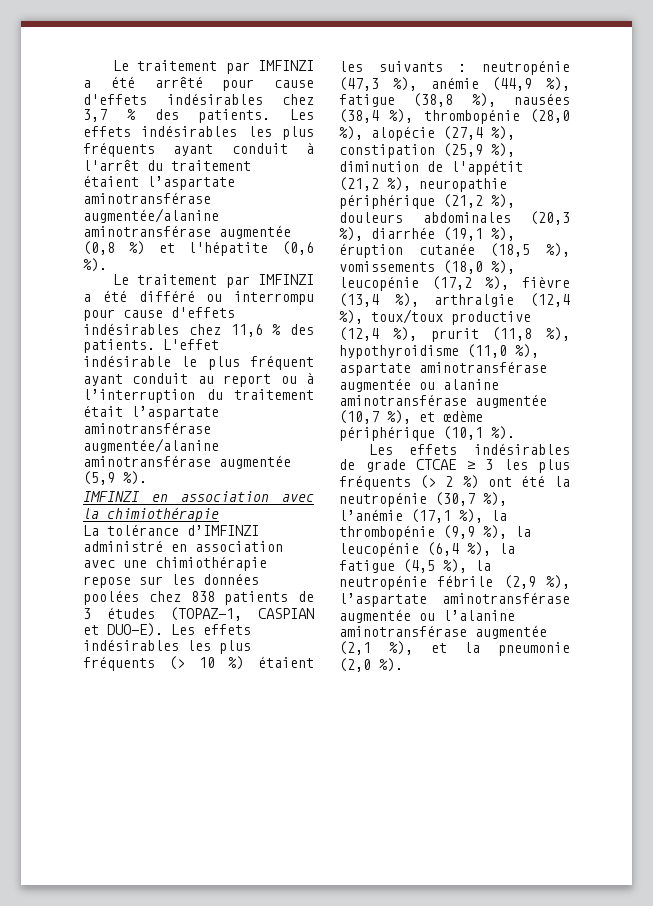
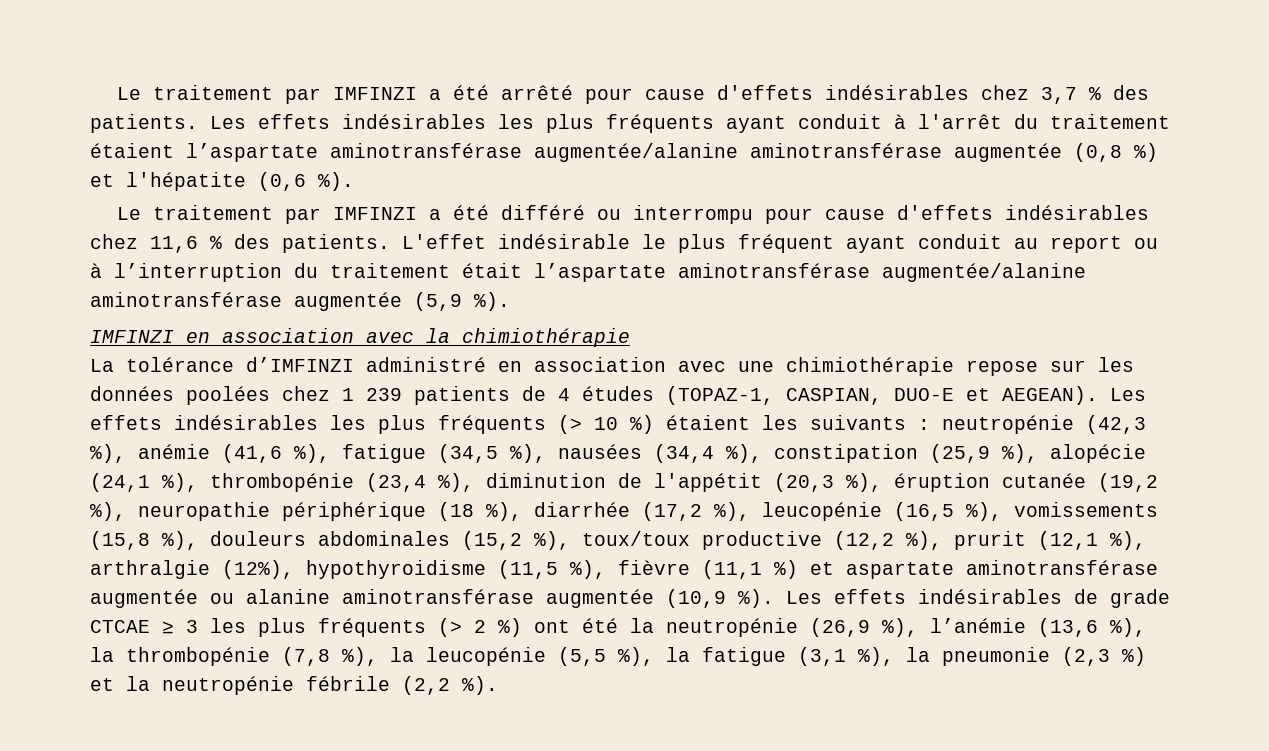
[190,591,215,602] 838 -> [342,388,402,401] 1 239
[83,608,91,619] 3 -> [558,388,570,401] 4
[258,608,314,619] [83,623,163,637] CASPIAN et DUO-E). -> [786,386,1098,405] CASPIAN, DUO-E et AEGEAN).
[339,77,379,91] (47,3 -> [1086,415,1146,434] (42,3
[492,77,533,91] (44,9 -> [222,444,282,463] (41,6
[413,93,454,107] (38,8 -> [438,444,498,463] (34,5
[339,109,570,124] [339,126,515,141] [339,143,515,158] [339,160,523,175] [339,177,507,192] [339,194,515,209] [339,211,570,225] [339,227,515,241] [339,243,570,258] [339,260,515,274] [339,276,570,291] [339,293,570,307] (38,4 %), thrombopénie (28,0 %), alopécie (27,4 %), constipation (25,9 %), diminution de l'appétit (21,2 %), neuropathie périphérique (21,2 %), douleurs abdominales (20,3 %), diarrhée (19,1 %), éruption cutanée (18,5 %), vomissements (18,0 %), leucopénie (17,2 %), fièvre (13,4 %), arthralgie (12,4 -> [654,444,1146,463] [90,473,1158,492] [90,502,1158,521] [90,531,522,550] (34,4 %), constipation (25,9 %), alopécie (24,1 %), thrombopénie (23,4 %), diminution de l'appétit (20,3 %), éruption cutanée (19,2 %), neuropathie périphérique (18 %), diarrhée (17,2 %), leucopénie (16,5 %), vomissements (15,8 %), douleurs abdominales (15,2
[339,327,379,341] (12,4 -> [834,531,894,550] (12,2
[492,327,570,341] [339,344,539,359] (11,8 %), hypothyroidisme (11,0 %), -> [1038,531,1146,550] [90,560,834,579] (12,1 %), arthralgie (12%), hypothyroidisme (11,5 %), fièvre (11,1 %) et
[339,410,483,424] [339,426,515,441] (10,7 %), et œdème périphérique (10,1 %). // -> [666,589,774,608] (10,9 %).
[435,492,475,506] (30,7 -> [810,618,870,637] (26,9
[411,509,451,523] (17,1 -> [1038,618,1098,637] (13,6
[443,525,475,539] (9,9 -> [282,647,330,666] (7,8
[427,542,459,556] (6,4 -> [558,647,606,666] (5,5
[403,559,491,573] [339,575,570,590] [339,592,570,607] [339,609,515,623] [339,625,547,639] [339,641,570,656] [339,658,371,672] (4,5 %), la neutropénie fébrile (2,9 %), l’aspartate aminotransférase augmentée ou l’alanine aminotransférase augmentée (2,1 %), et la pneumonie (2,0 -> [798,647,1146,666] [90,676,450,695] (3,1 %), la pneumonie (2,3 %) et la neutropénie fébrile (2,2

